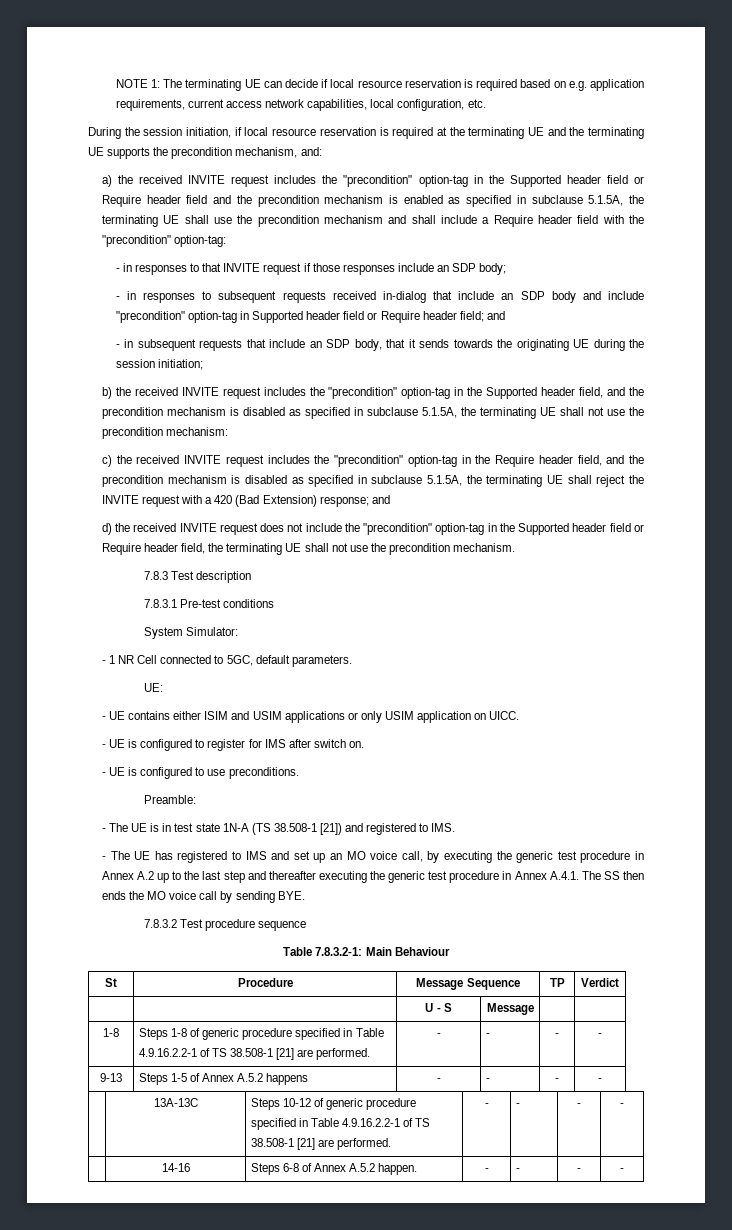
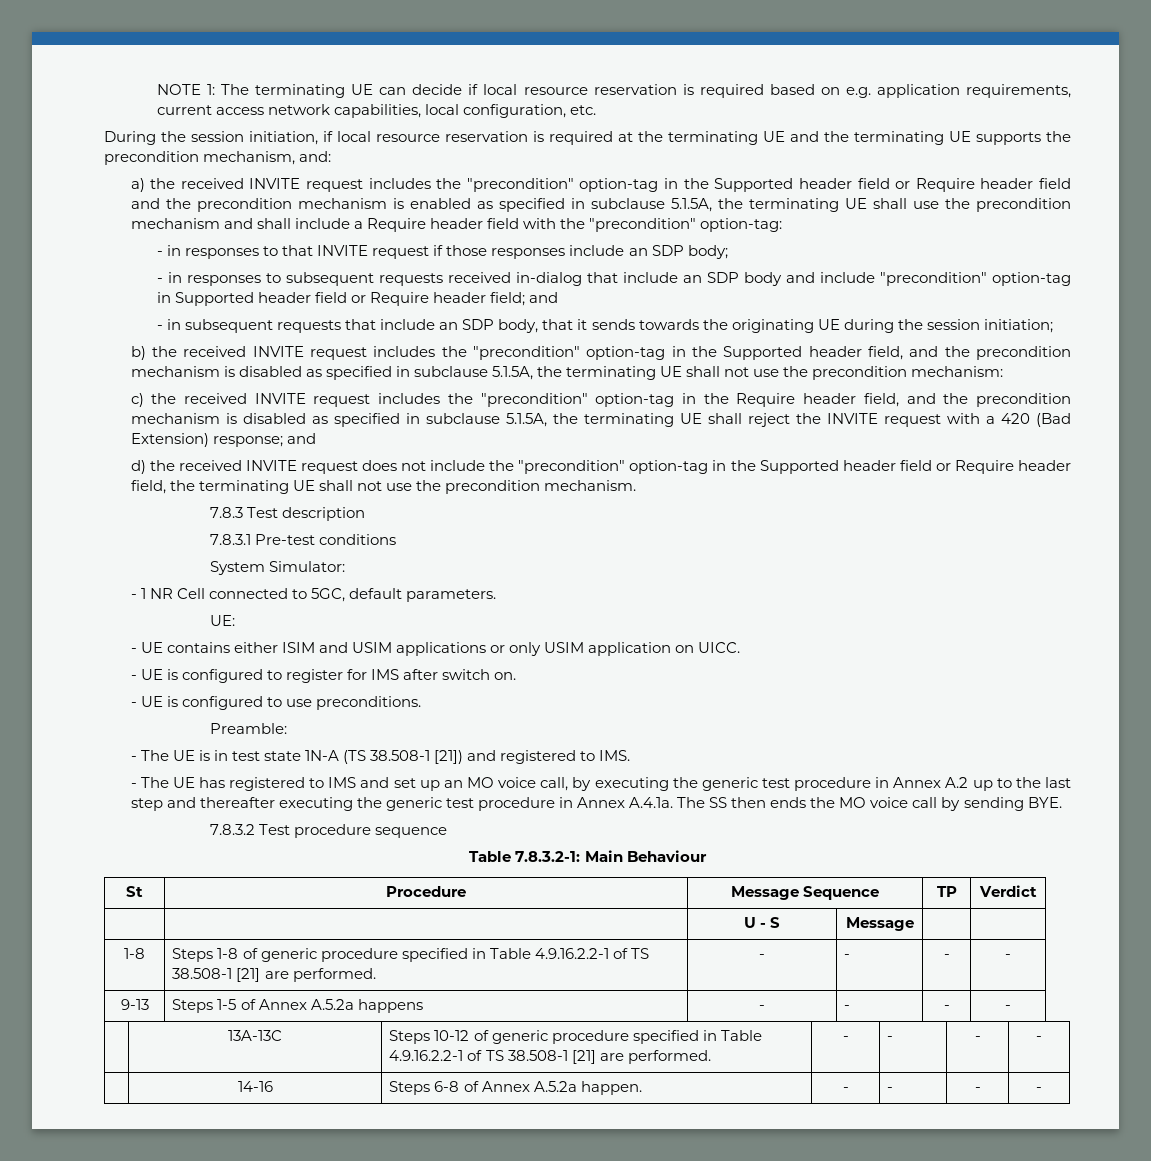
[549,871,579,880] A.4.1. -> [628,797,673,808] A.4.1a.
[237,1073,264,1082] A.5.2 -> [310,999,354,1010] A.5.2a
[349,1163,376,1172] A.5.2 -> [533,1081,577,1092] A.5.2a

